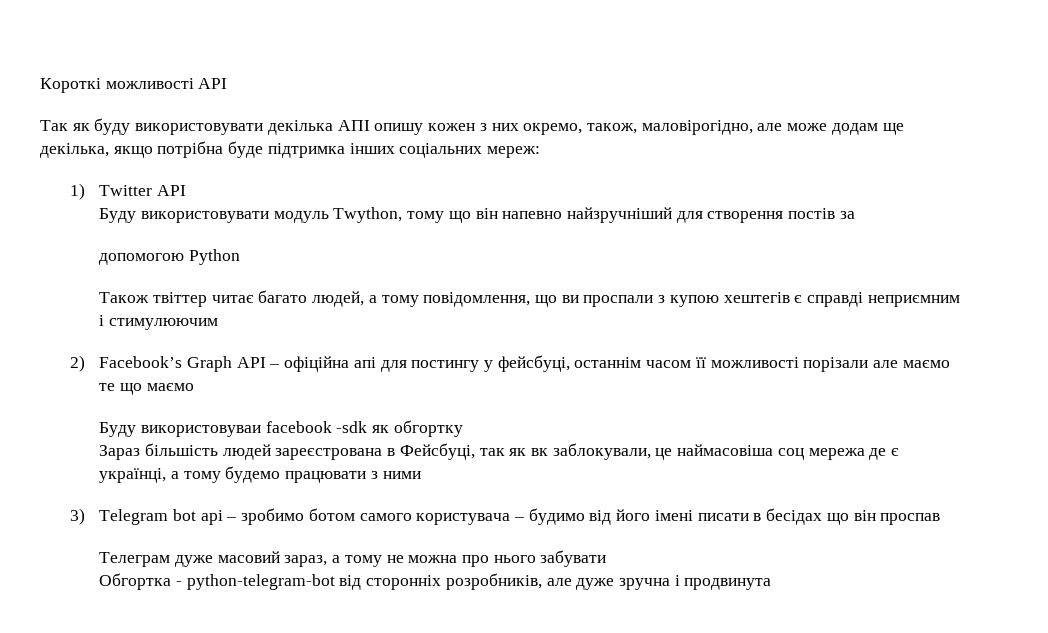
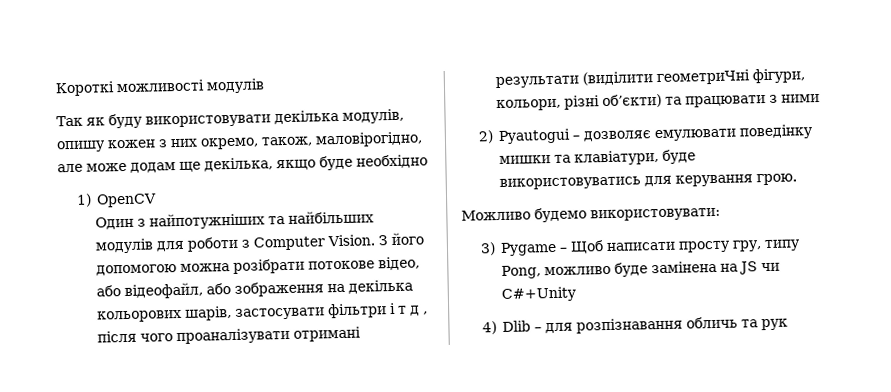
[198,78,228,89] API -> [206,78,265,94] модулів
[337,120,370,131] АПІ -> [342,108,404,124] модулів,
[157,141,541,158] [69,183,186,200] [99,207,855,223] [99,249,240,265] [99,290,960,307] [99,315,218,330] [69,355,950,372] [99,383,194,395] [99,420,463,437] [99,443,900,460] [99,466,421,483] [69,508,941,525] [99,550,607,567] [99,573,772,590] потрібна буде підтримка інших соціальних мереж: // 1) Twitter API // Буду використовувати модуль Twython, тому що він напевно найзручніший для створення постів за // допомогою Python // Також твіттер читає багато людей, а тому повідомлення, що ви проспали з купою хештегів є справді неприємним і стимулюючим // 2) Facebook’s Graph API – офіційна апі для постингу у фейсбуці, останнім часом її можливості порізали але маємо те що маємо // Буду використовуваи facebook -sdk як обгортку // Зараз більшість людей зареєстрована в Фейсбуці, так як вк заблокували, це наймасовіша соц мережа де є українці, а тому будемо працювати з ними // 3) Telegram bot api – зробимо ботом самого користувача – будимо від його імені писати в бесідах що він проспав // Телеграм дуже масовий зараз, а тому не можна про нього забувати // Обгортка - python-telegram-bot від сторонніх розробників, але дуже зручна і продвинута -> [319,154,428,171] [75,193,158,208] [95,210,375,230] [95,232,425,254] [96,256,421,276] [96,279,414,300] [97,302,429,323] [97,326,362,345] [495,68,806,89] [496,93,821,112] [477,124,814,144] [499,149,697,166] [499,173,798,190] [461,207,721,223] [479,239,802,256] [501,260,781,279] [501,286,577,302] [481,316,789,335] буде необхідно // 1) OpenCV // Один з найпотужніших та найбільших модулів для роботи з Computer Vision. З його допомогою можна розібрати потокове відео, або відеофайл, або зображення на декілька кольорових шарів, застосувати фільтри і т д , після чого проаналізувати отримані результати (виділити геометриЧні фігури, кольори, різні об’єкти) та працювати з ними // 2) Pyautogui – дозволяє емулювати поведінку мишки та клавіатури, буде використовуватись для керування грою. // Можливо будемо використовувати: // 3) Pygame – Щоб написати просту гру, типу Pong, можливо буде замінена на JS чи C#+Unity // 4) Dlib – для розпізнавання обличь та рук

